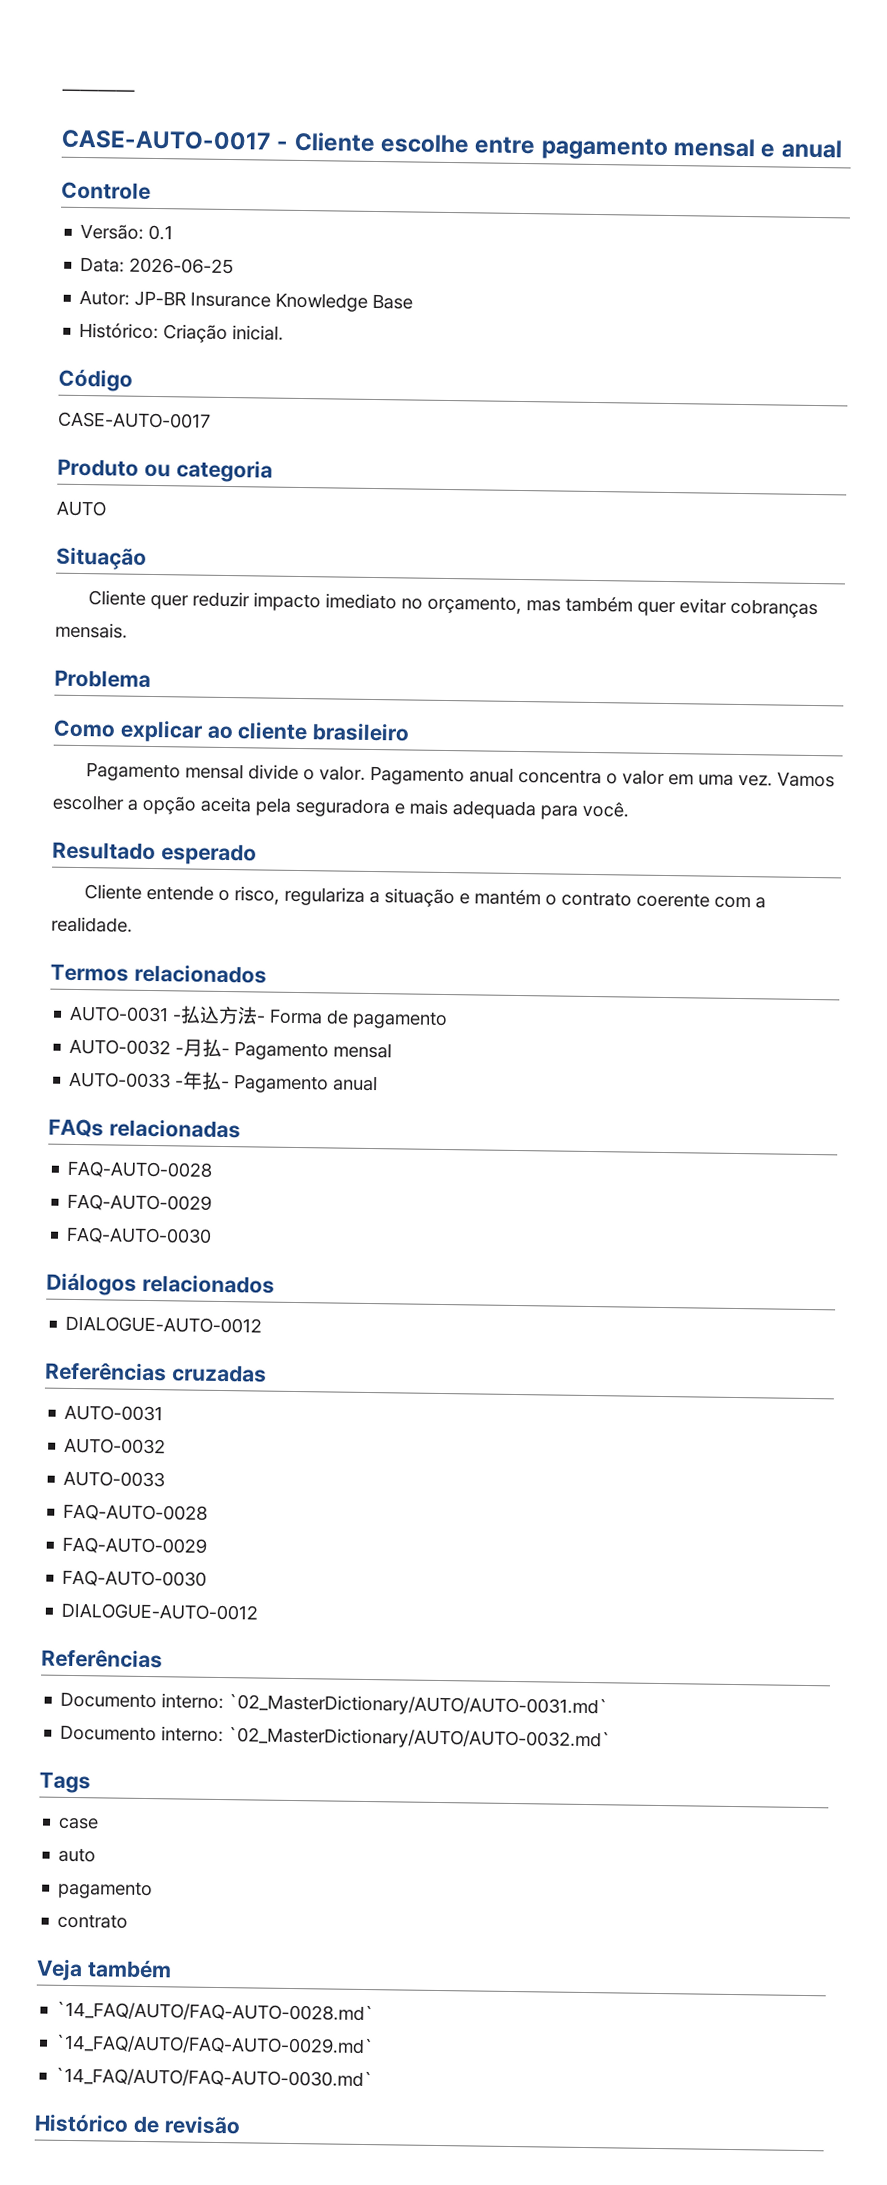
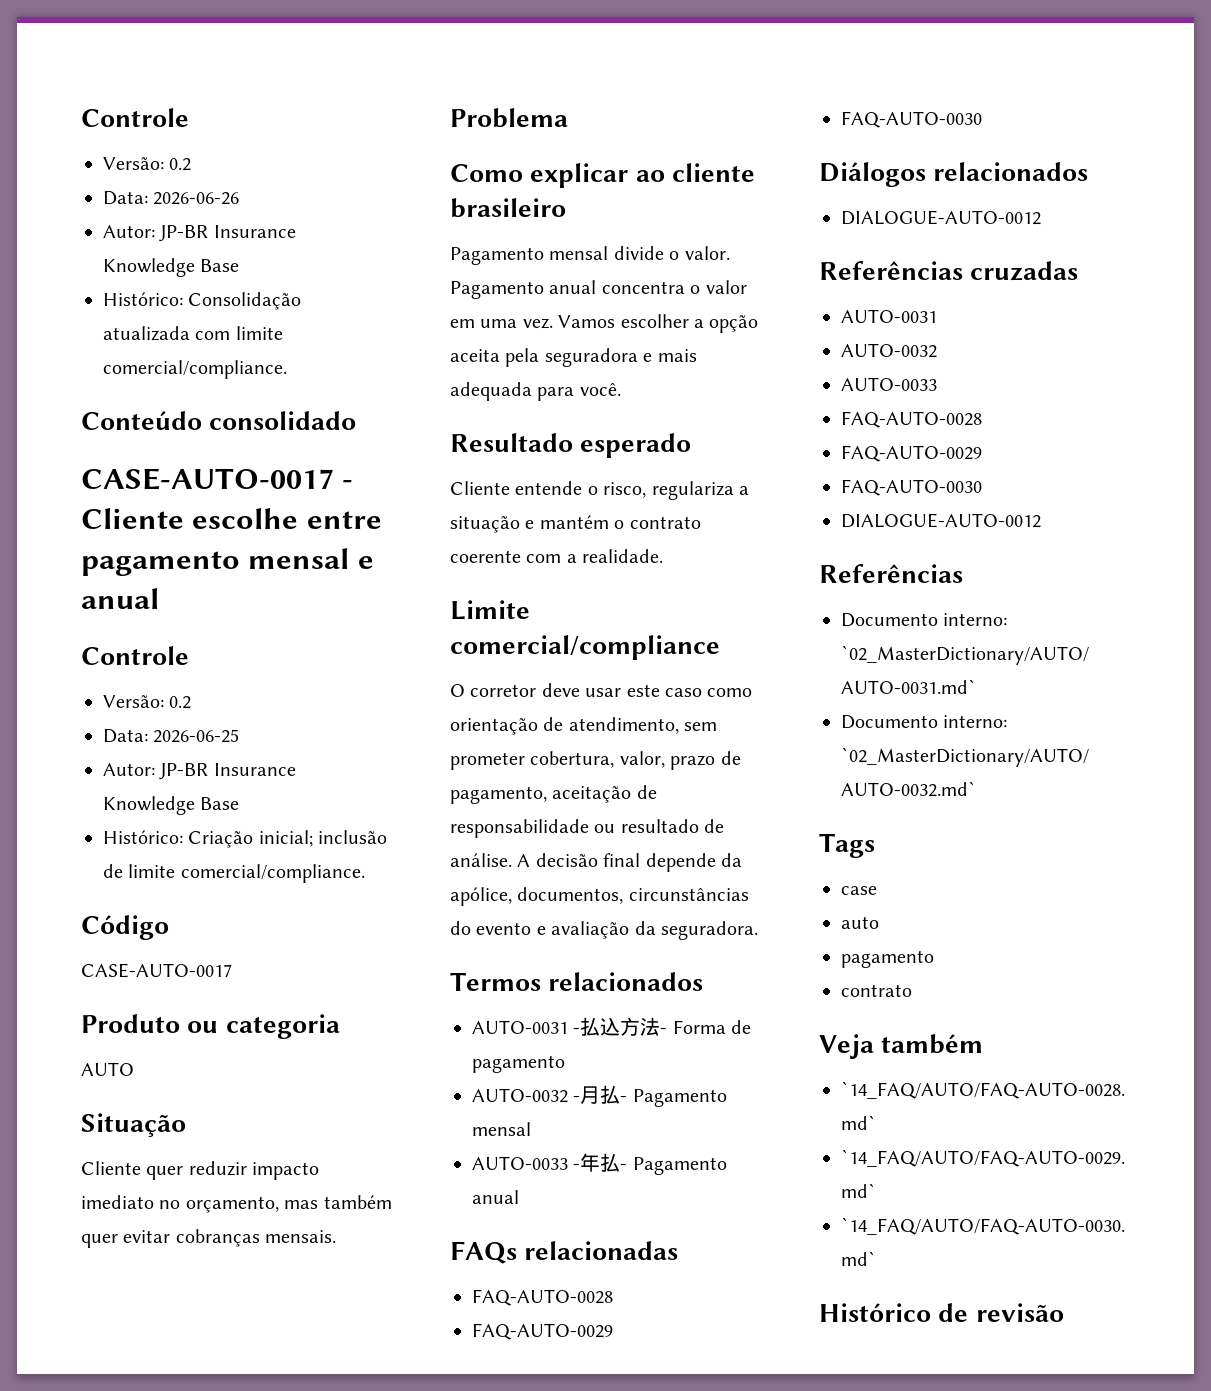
[61,88,135,97] ———— -> [81,108,189,127] [103,157,192,171] [103,191,240,205] [103,225,296,242] [103,258,240,277] [103,292,302,310] [103,326,283,341] [103,360,287,379] [81,411,357,430] Controle // Versão: 0.2 // Data: 2026-06-26 // Autor: JP-BR Insurance Knowledge Base // Histórico: Consolidação atualizada com limite comercial/compliance. // Conteúdo consolidado
[148,224,174,241] 0.1 -> [169,696,192,709] 0.2
[232,325,285,341] inicial. -> [258,830,388,847] [103,864,365,883] inicial; inclusão de limite comercial/compliance.
(133, 924) none -> [450,600,530,620] [450,635,720,660] [450,683,753,697] [450,717,718,735] [450,751,741,770] [450,785,657,804] [450,819,725,838] [450,853,742,872] [450,887,749,906] [450,921,758,940] // Limite comercial/compliance // O corretor deve usar este caso como orientação de atendimento, sem prometer cobertura, valor, prazo de pagamento, aceitação de responsabilidade ou resultado de análise. A decisão final depende da apólice, documentos, circunstâncias do evento e avaliação da seguradora.

